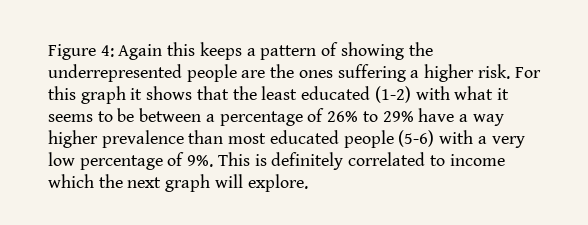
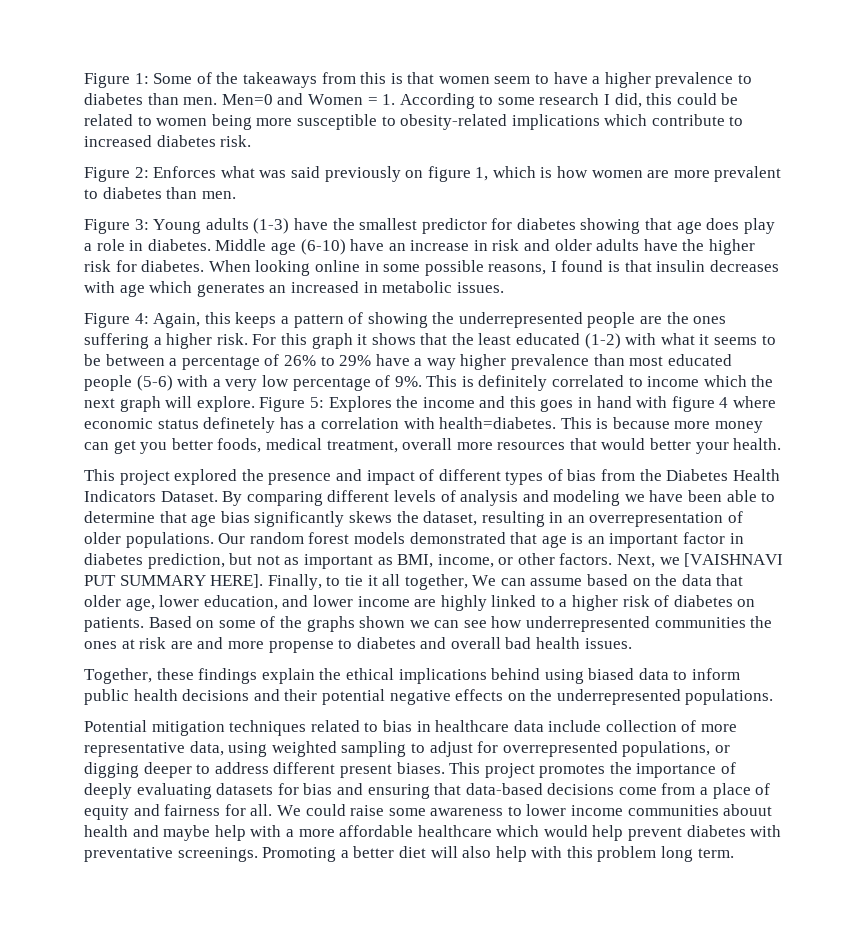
[48,44,163,60] Figure 4: Again -> [84,72,753,88] [84,93,739,109] [84,114,744,130] [84,135,252,147] [84,166,782,182] [84,187,236,199] [84,218,775,234] [84,239,756,255] [84,260,779,276] [84,281,504,297] [84,313,201,328] Figure 1: Some of the takeaways from this is that women seem to have a higher prevalence to diabetes than men. Men=0 and Women = 1. According to some research I did, this could be related to women being more susceptible to obesity-related implications which contribute to increased diabetes risk. // Figure 2: Enforces what was said previously on figure 1, which is how women are more prevalent to diabetes than men. // Figure 3: Young adults (1-3) have the smallest predictor for diabetes showing that age does play a role in diabetes. Middle age (6-10) have an increase in risk and older adults have the higher risk for diabetes. When looking online in some possible reasons, I found is that insulin decreases with age which generates an increased in metabolic issues. // Figure 4: Again,
(308, 183) none -> [259,396,777,412] [84,417,764,433] [84,438,782,454] [84,469,780,485] [84,490,776,506] [84,511,744,527] [84,532,744,548] [84,553,784,569] [84,574,744,590] [84,595,756,611] [84,616,773,632] [84,637,632,653] [84,668,741,684] [84,689,774,705] [84,720,738,736] [84,741,730,757] [84,762,737,778] [84,783,771,799] [84,804,773,820] [84,825,782,841] [84,846,734,862] Figure 5: Explores the income and this goes in hand with figure 4 where economic status definetely has a correlation with health=diabetes. This is because more money can get you better foods, medical treatment, overall more resources that would better your health. // This project explored the presence and impact of different types of bias from the Diabetes Health Indicators Dataset. By comparing different levels of analysis and modeling we have been able to determine that age bias significantly skews the dataset, resulting in an overrepresentation of older populations. Our random forest models demonstrated that age is an important factor in diabetes prediction, but not as important as BMI, income, or other factors. Next, we [VAISHNAVI PUT SUMMARY HERE]. Finally, to tie it all together, We can assume based on the data that older age, lower education, and lower income are highly linked to a higher risk of diabetes on patients. Based on some of the graphs shown we can see how underrepresented communities the ones at risk are and more propense to diabetes and overall bad health issues. // Together, these findings explain the ethical implications behind using biased data to inform public health decisions and their potential negative effects on the underrepresented populations. // Potential mitigation techniques related to bias in healthcare data include collection of more representative data, using weighted sampling to adjust for overrepresented populations, or digging deeper to address different present biases. This project promotes the importance of deeply evaluating datasets for bias and ensuring that data-based decisions come from a place of equity and fairness for all. We could raise some awareness to lower income communities abouut health and maybe help with a more affordable healthcare which would help prevent diabetes with preventative screenings. Promoting a better diet will also help with this problem long term.

